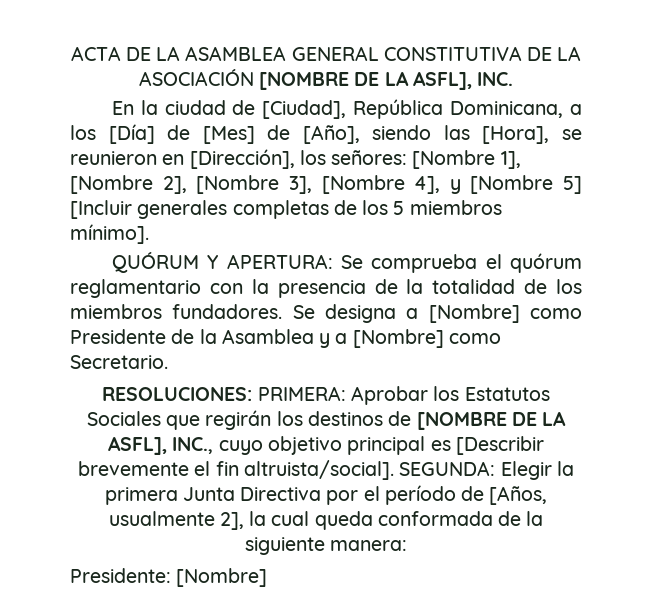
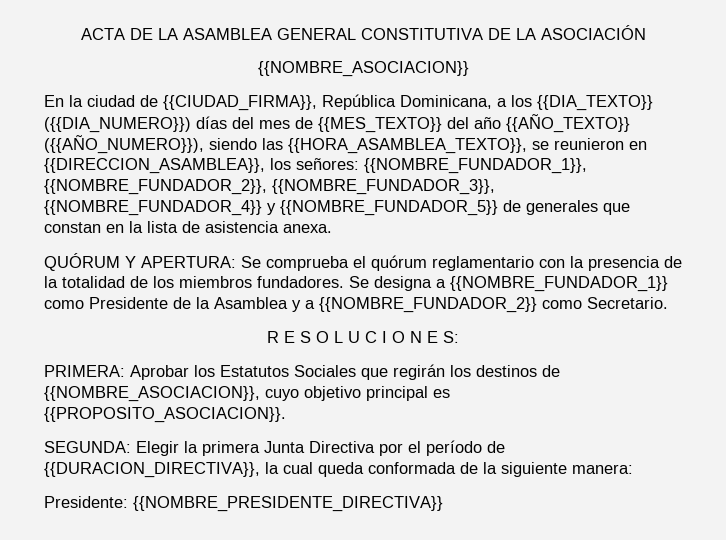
[259,71,514,90] [NOMBRE DE LA ASFL], INC. -> [257,61,469,77] // {{NOMBRE_ASOCIACION}}
[262,100,347,119] [Ciudad], -> [163,95,317,111] {{CIUDAD_FIRMA}},
[108,124,360,144] [Día] de [Mes] de [Año], -> [537,95,653,111] [44,114,630,133] [44,135,204,154] {{DIA_TEXTO}} ({{DIA_NUMERO}}) días del mes de {{MES_TEXTO}} del año {{AÑO_TEXTO}} ({{AÑO_NUMERO}}),
[482,126,550,144] [Hora], -> [288,138,527,154] {{HORA_ASAMBLEA_TEXTO}},
[189,149,295,169] [Dirección], -> [44,158,265,174] {{DIRECCION_ASAMBLEA}},
[412,150,521,169] [70,175,582,194] [70,200,502,219] [70,224,149,244] [Nombre 1], [Nombre 2], [Nombre 3], [Nombre 4], y [Nombre 5] [Incluir generales completas de los 5 miembros mínimo]. -> [364,158,587,174] [44,179,495,195] [44,200,630,216] [44,221,332,233] {{NOMBRE_FUNDADOR_1}}, {{NOMBRE_FUNDADOR_2}}, {{NOMBRE_FUNDADOR_3}}, {{NOMBRE_FUNDADOR_4}} y {{NOMBRE_FUNDADOR_5}} de generales que constan en la lista de asistencia anexa.
[428,304,520,323] [Nombre] -> [450,276,668,292] {{NOMBRE_FUNDADOR_1}}
[352,329,444,348] [Nombre] -> [319,297,537,313] {{NOMBRE_FUNDADOR_2}}
[102,387,253,401] RESOLUCIONES: -> [267,331,459,343] R E S O L U C I O N E S: //
[416,411,567,430] [108,436,544,455] [78,460,394,480] [NOMBRE DE LA ASFL], INC., cuyo objetivo principal es [Describir brevemente el fin altruista/social]. -> [44,386,450,402] [44,407,286,423] {{NOMBRE_ASOCIACION}}, cuyo objetivo principal es {{PROPOSITO_ASOCIACION}}. //
[489,486,548,505] [108,511,244,530] [Años, usualmente 2], -> [44,462,260,478] {{DURACION_DIRECTIVA}},
[176,568,268,587] [Nombre] -> [133,496,443,512] {{NOMBRE_PRESIDENTE_DIRECTIVA}}

